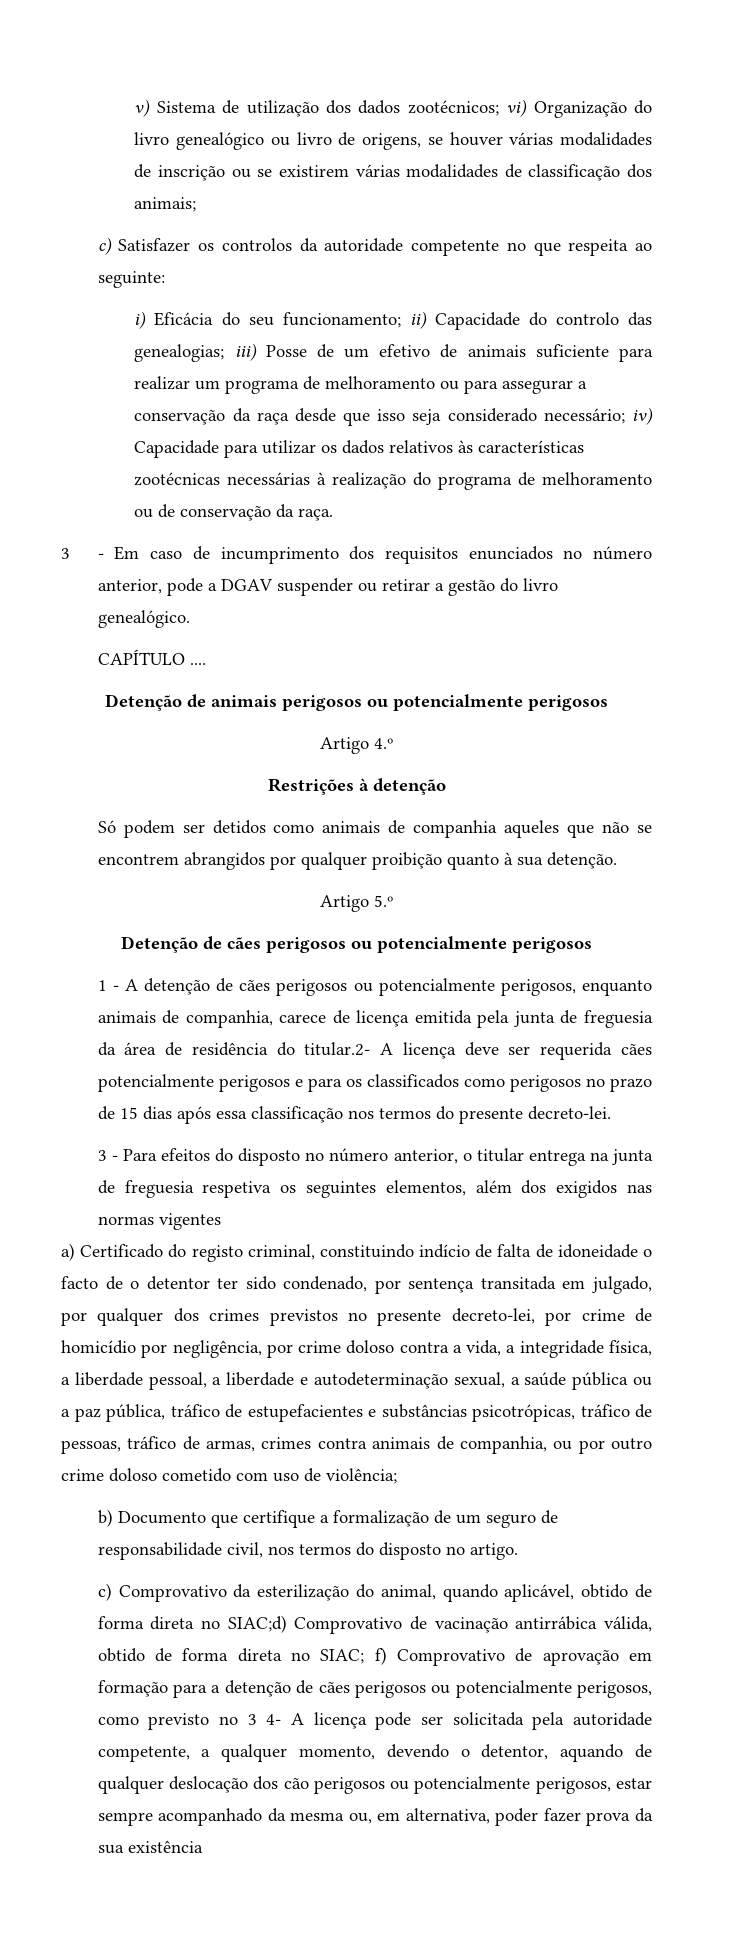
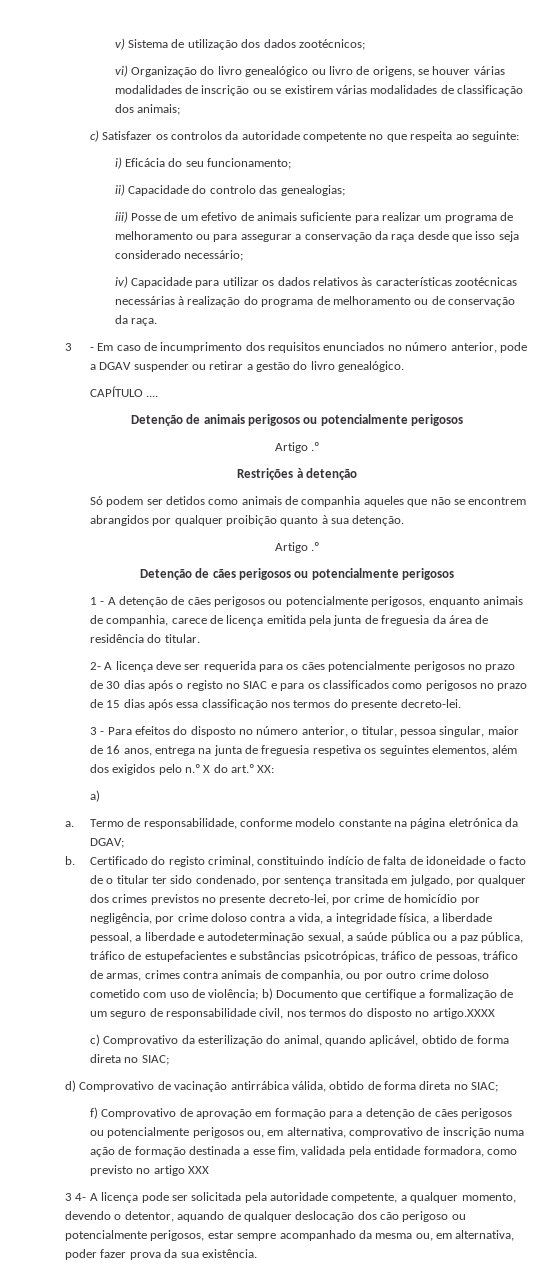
(499, 108) none -> (365, 44) //
(401, 320) none -> (292, 163) //
(225, 353) none -> (345, 190) //
(625, 416) none -> (244, 255) //
[374,738,393,749] 4.º -> [311,442,320,451] .º
[374,895,393,907] 5.º -> [311,542,320,551] .º
[304,1042,371,1056] titular.2- -> [164,634,200,643] [89,662,101,670] titular. // 2-
(613, 1051) none -> [259,664,299,672] para os
(290, 1083) none -> [467,664,516,672] [89,680,268,691] no prazo de 30 dias após o registo no SIAC
[476,1148,524,1162] titular -> [361,726,519,737] [89,745,152,756] titular, pessoa singular, maior de 16 anos,
[627,1184,652,1193] [97,1213,221,1230] [61,1243,75,1261] nas normas vigentes // a) -> [158,764,275,775] [89,790,100,802] [65,818,519,829] [89,838,124,848] [65,856,75,865] pelo n.º X do art.º XX: // a) // a. Termo de responsabilidade, conforme modelo constante na página eletrónica da DGAV; // b.
[146,1276,210,1290] detentor -> [116,875,149,884] titular
(397, 1476) // -> (259, 994) none
[469,1543,518,1560] artigo. -> [432,1008,495,1019] artigo.XXXX
[227,1615,287,1633] SIAC;d) -> [141,1055,169,1065] [65,1080,76,1092] SIAC; // d)
(365, 1656) none -> (499, 1087) //
[577,1681,652,1698] perigosos, -> [192,1127,525,1138] [89,1146,484,1157] perigosos ou, em alternativa, comprovativo de inscrição numa ação de formação destinada a esse fim, validada pela entidade formadora,
(239, 1720) none -> [153,1165,209,1176] artigo XXX //
[313,1777,385,1794] perigosos -> [402,1211,449,1222] perigoso
[127,1840,203,1853] existência -> [201,1249,257,1258] existência.

